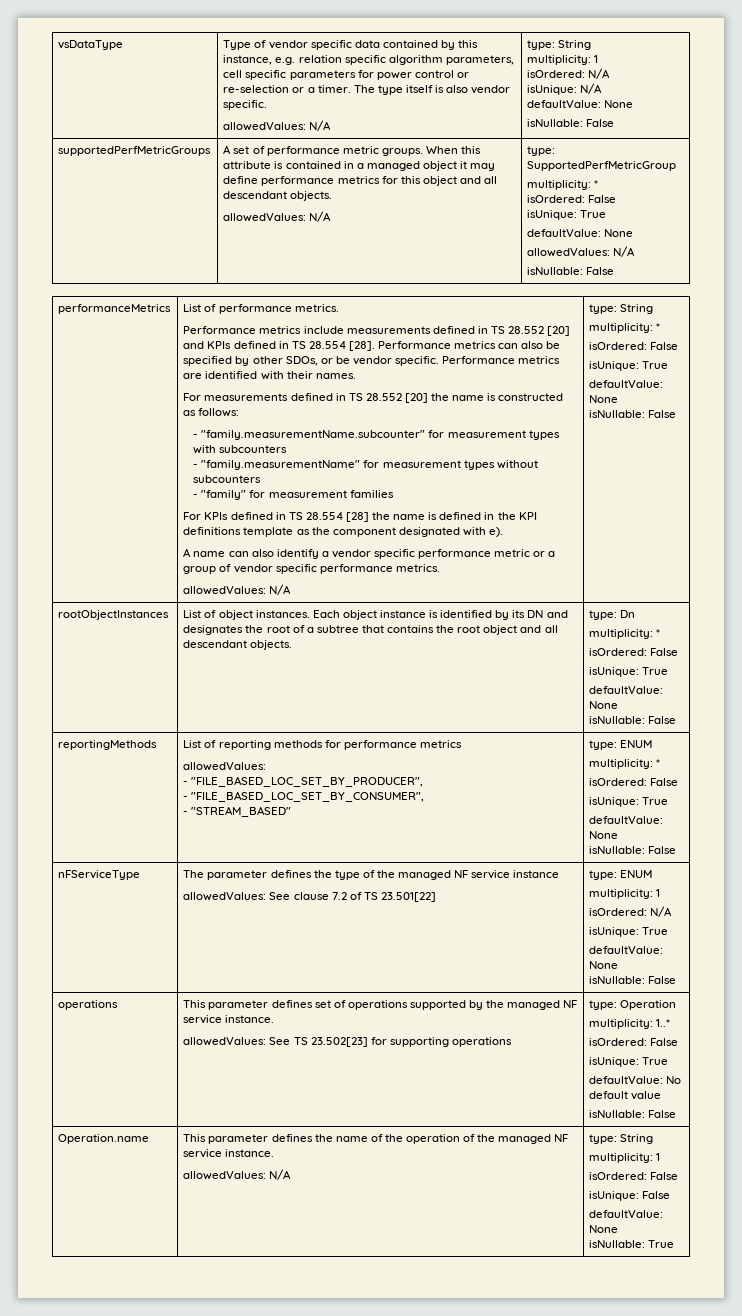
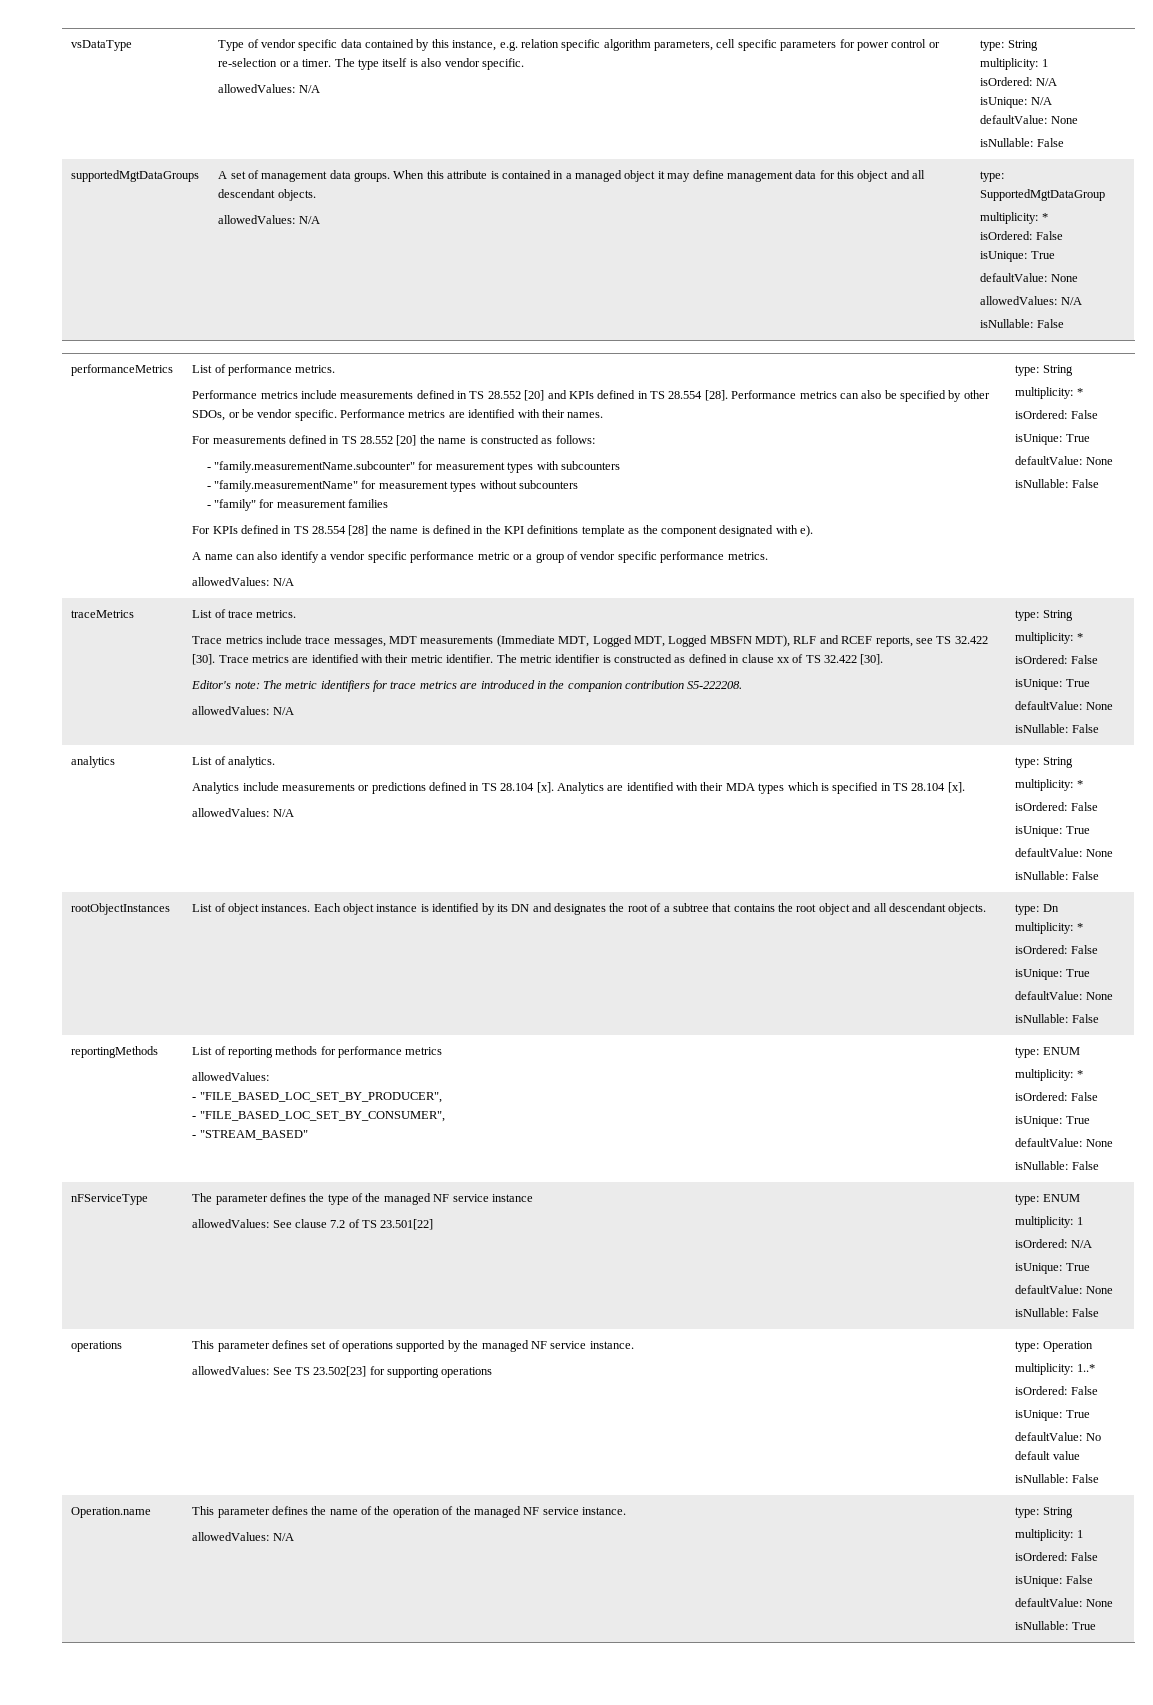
[58,146,212,156] supportedPerfMetricGroups -> [71,170,200,182] supportedMgtDataGroups
[266,146,379,156] performance metric -> [261,170,351,182] management data
[261,176,380,186] performance metrics -> [726,170,817,182] management data
[527,161,677,171] SupportedPerfMetricGroup -> [980,189,1106,201] SupportedMgtDataGroup
(677, 414) none -> [71,610,135,618] [192,609,297,618] [192,635,988,647] [192,654,884,665] [191,680,743,692] [192,706,294,715] [1015,610,1073,621] [1015,632,1083,644] [1015,655,1098,664] [1015,679,1090,690] [1015,701,1113,710] [1015,724,1099,733] [71,756,116,768] [192,756,275,768] [192,782,965,794] [192,808,294,817] [1015,757,1073,768] [1015,779,1083,791] [1015,802,1098,811] [1015,826,1090,837] [1015,848,1113,857] [1015,871,1099,880] // traceMetrics | List of trace metrics. // Trace metrics include trace messages, MDT measurements (Immediate MDT, Logged MDT, Logged MBSFN MDT), RLF and RCEF reports, see TS 32.422 [30]. Trace metrics are identified with their metric identifier. The metric identifier is constructed as defined in clause xx of TS 32.422 [30]. // Editor's note: The metric identifiers for trace metrics are introduced in the companion contribution S5-222208. // allowedValues: N/A | type: String // multiplicity: * // isOrdered: False // isUnique: True // defaultValue: None // isNullable: False // analytics | List of analytics. // Analytics include measurements or predictions defined in TS 28.104 [x]. Analytics are identified with their MDA types which is specified in TS 28.104 [x]. // allowedValues: N/A | type: String // multiplicity: * // isOrdered: False // isUnique: True // defaultValue: None // isNullable: False

